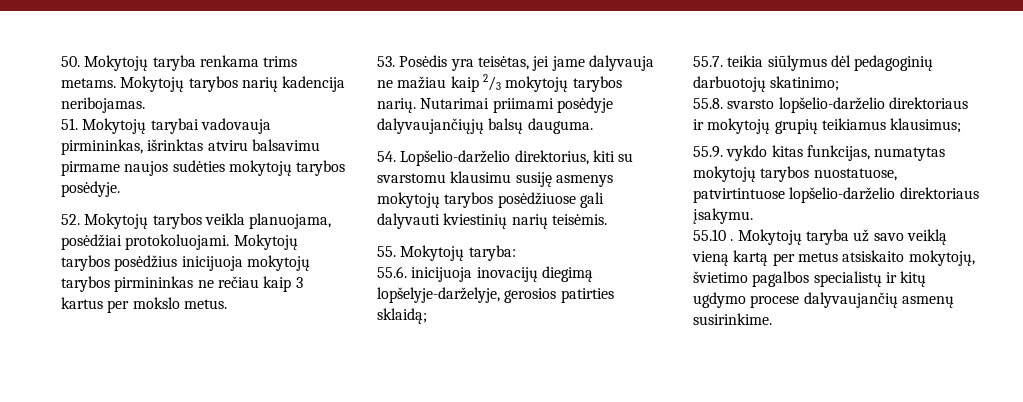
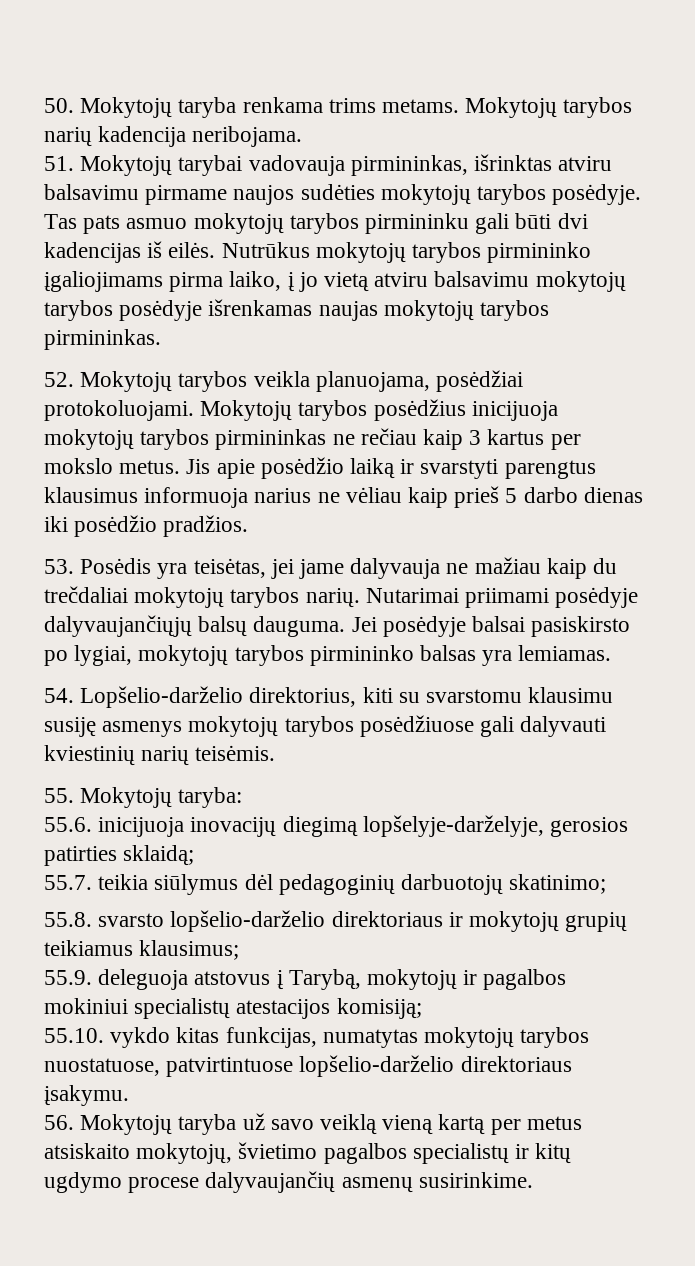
[61,97,145,113] neribojamas. -> [192,126,303,147] neribojama.
(120, 189) none -> [44,213,588,234] [44,241,592,263] [44,271,626,292] [44,299,550,321] [44,329,161,350] Tas pats asmuo mokytojų tarybos pirmininku gali būti dvi kadencijas iš eilės. Nutrūkus mokytojų tarybos pirmininko įgaliojimams pirma laiko, į jo vietą atviru balsavimu mokytojų tarybos posėdyje išrenkamas naujas mokytojų tarybos pirmininkas.
(227, 304) none -> [186,457,596,479] [44,486,643,508] [44,515,249,537] Jis apie posėdžio laiką ir svarstyti parengtus klausimus informuoja narius ne vėliau kaip prieš 5 darbo dienas iki posėdžio pradžios.
[482,74,501,91] 2/3 -> [593,558,618,574] [44,586,128,603] du trečdaliai
(593, 126) none -> [351,616,631,637] [44,645,612,666] Jei posėdyje balsai pasiskirsto po lygiai, mokytojų tarybos pirmininko balsas yra lemiamas.
(723, 152) none -> [98,969,567,990] [44,998,422,1019] [44,1028,104,1043] deleguoja atstovus į Tarybą, mokytojų ir pagalbos mokiniui specialistų atestacijos komisiją; // 55.10.
[693,229,734,241] 55.10 . -> [44,1115,74,1130] 56.

